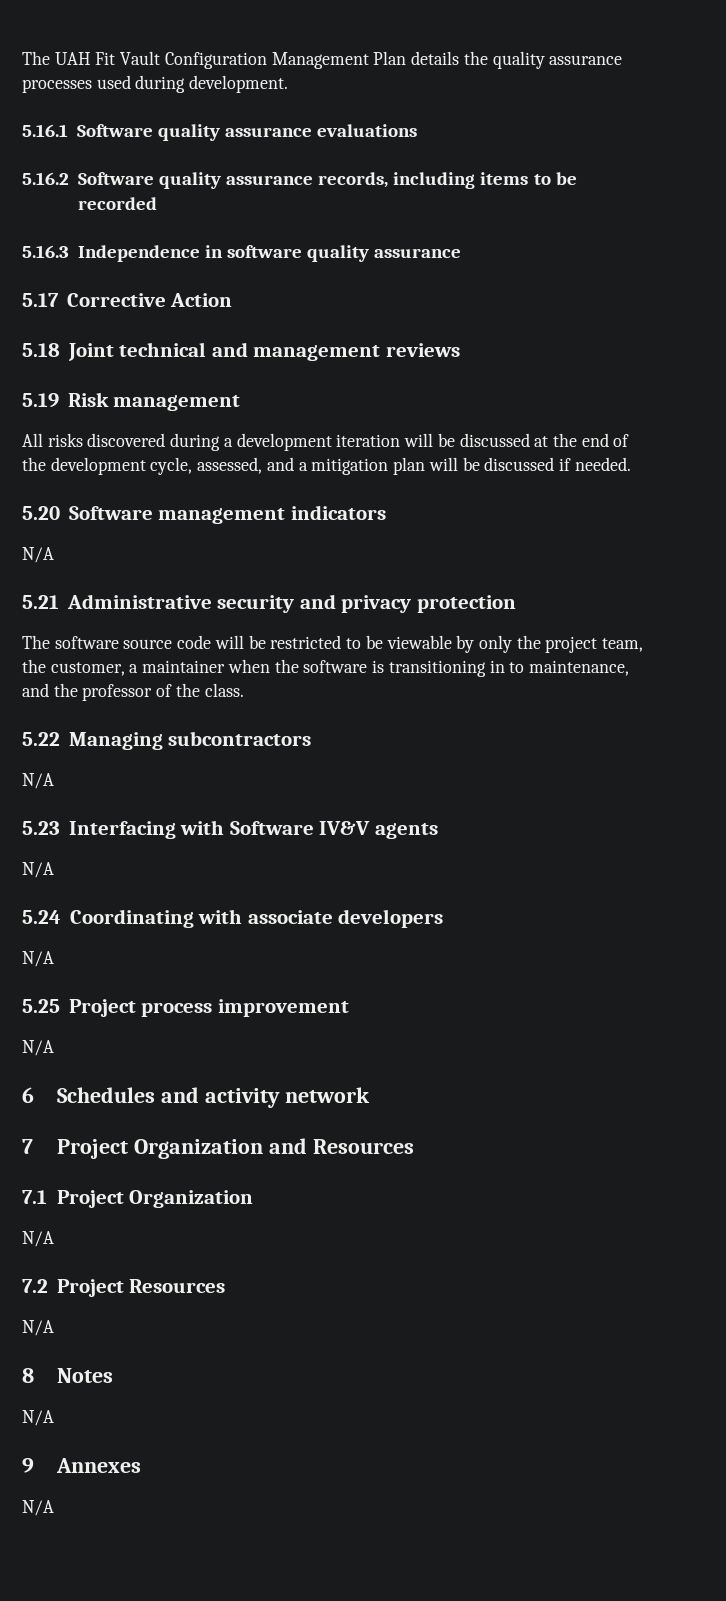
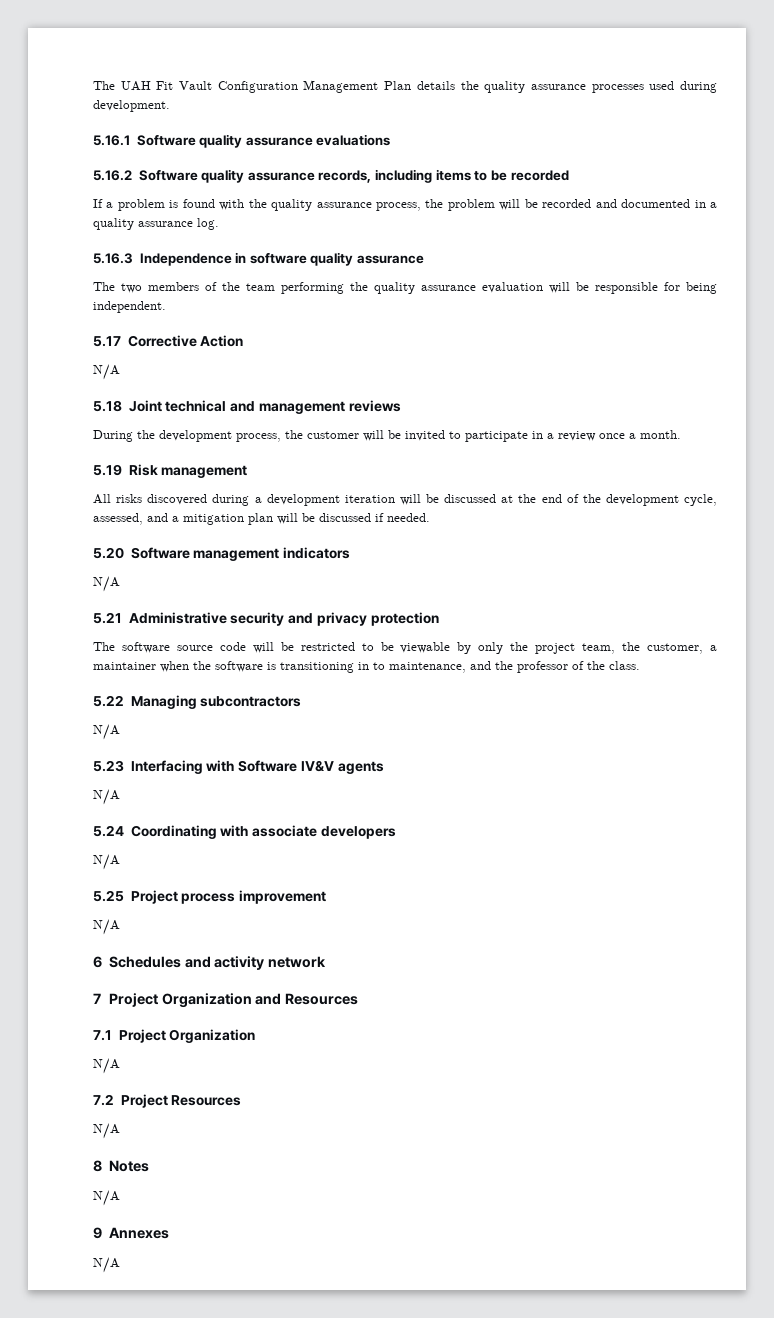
(157, 203) none -> [93,199,718,211] [93,218,219,230] // If a problem is found with the quality assurance process, the problem will be recorded and documented in a quality assurance log.
(462, 253) none -> [93,282,717,294] [93,301,166,313] // The two members of the team performing the quality assurance evaluation will be responsible for being independent.
(233, 300) none -> [93,364,120,380] // N/A
(460, 350) none -> [93,430,681,442] // During the development process, the customer will be invited to participate in a review once a month.

